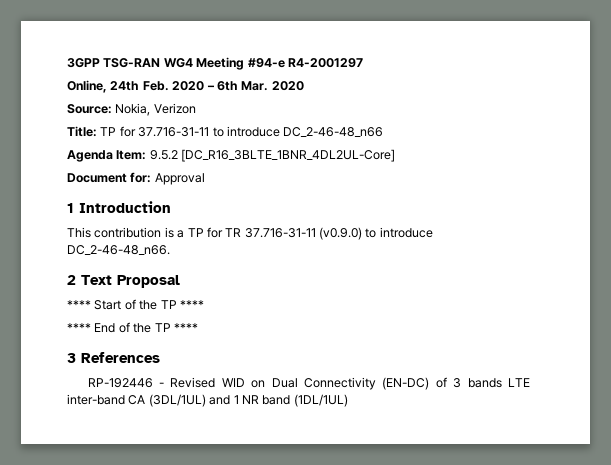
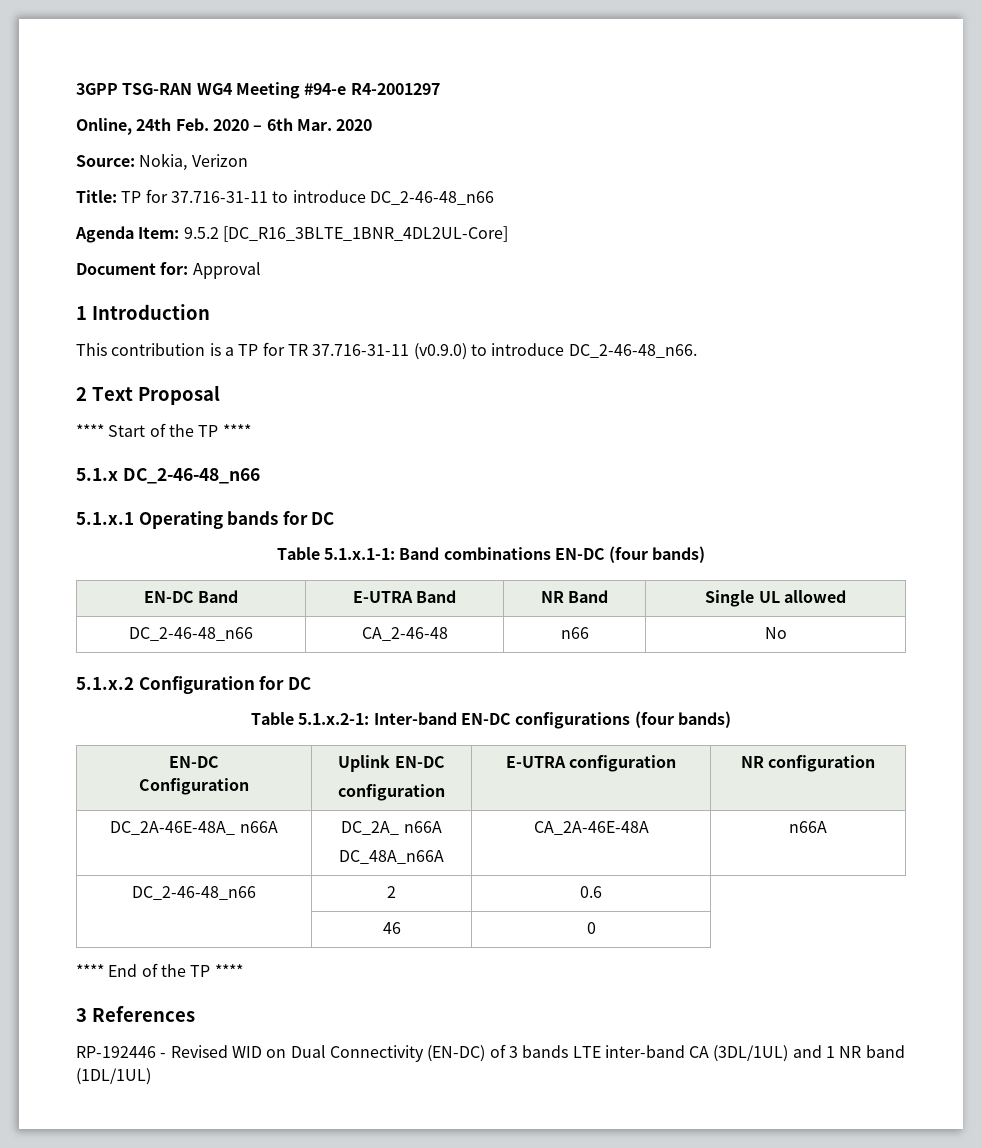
(204, 304) none -> [76,468,260,484] [76,511,335,529] [276,546,706,563] [143,590,239,603] [352,590,457,603] [540,590,609,603] [705,590,846,607] [129,627,253,641] [361,627,448,641] [560,627,589,639] [764,627,787,639] [76,676,311,694] [251,711,731,729] [169,756,219,768] [139,778,249,795] [338,755,445,772] [338,784,445,801] [505,755,677,772] [740,755,876,772] [110,821,278,835] [341,821,442,835] [339,850,444,864] [533,821,649,835] [789,821,827,833] [132,886,256,900] [387,886,396,898] [580,886,602,898] [382,922,401,934] [586,922,596,934] // 5.1.x DC_2-46-48_n66 // 5.1.x.1 Operating bands for DC // Table 5.1.x.1-1: Band combinations EN-DC (four bands) // EN-DC Band | E-UTRA Band | NR Band | Single UL allowed // DC_2-46-48_n66 | CA_2-46-48 | n66 | No // 5.1.x.2 Configuration for DC // Table 5.1.x.2-1: Inter-band EN-DC configurations (four bands) // EN-DC // Configuration | Uplink EN-DC // configuration | E-UTRA configuration | NR configuration // DC_2A-46E-48A_ n66A | DC_2A_ n66A // DC_48A_n66A | CA_2A-46E-48A | n66A // DC_2-46-48_n66 | 2 | 0.6 // | 46 | 0

